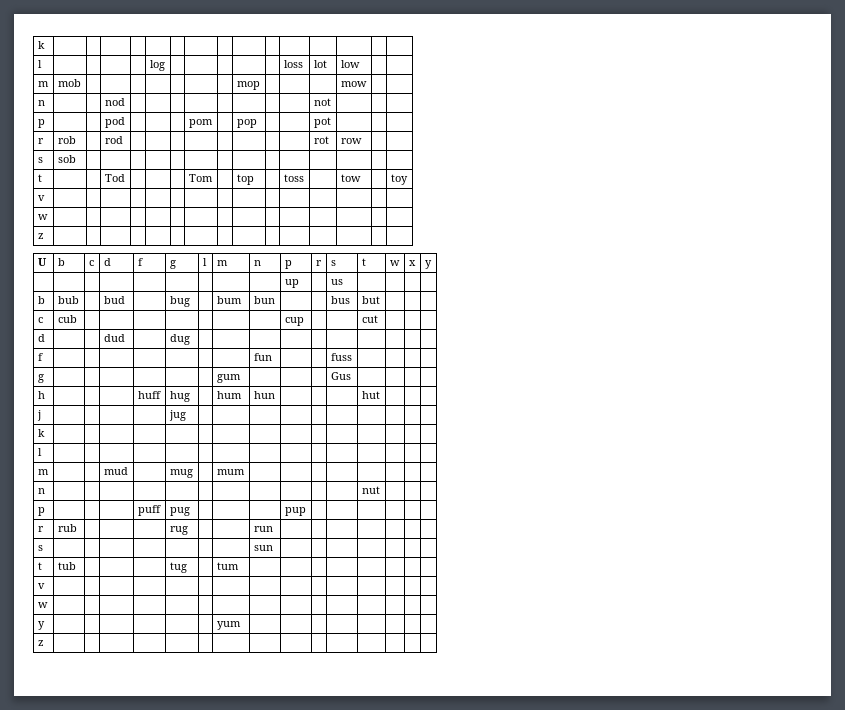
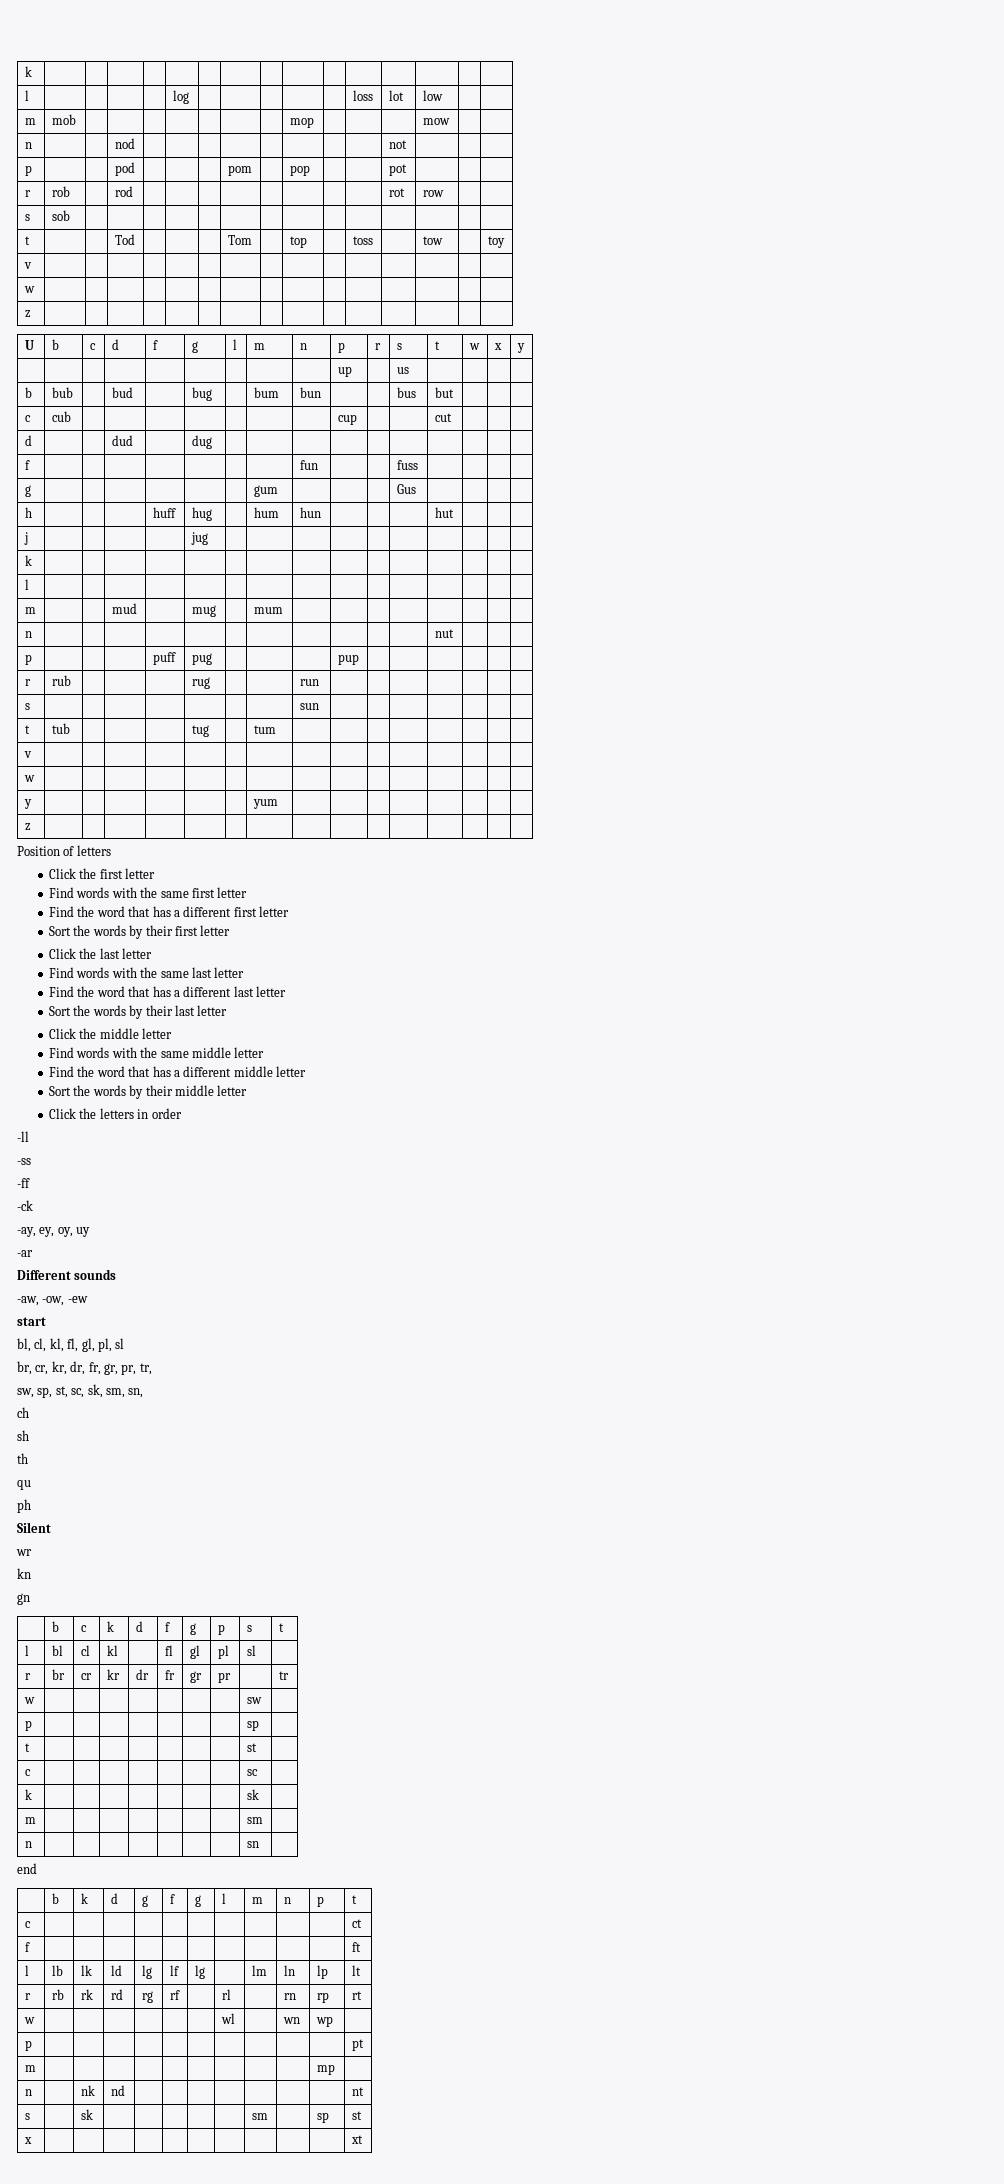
(44, 643) none -> [17,845,111,856] [49,868,156,879] [49,887,248,898] [49,906,290,917] [49,925,231,939] [49,948,153,959] [49,967,245,978] [49,986,287,997] [49,1005,228,1019] [49,1028,173,1039] [49,1047,265,1058] [49,1066,307,1077] [49,1085,248,1099] [49,1108,182,1119] [17,1131,29,1142] [17,1158,31,1165] [17,1178,30,1188] [17,1200,33,1211] [17,1227,91,1237] [17,1250,33,1257] [17,1269,117,1280] [17,1296,88,1306] [17,1317,46,1326] [17,1338,125,1352] [17,1361,152,1375] [17,1384,144,1398] [17,1407,29,1418] [17,1430,29,1441] [17,1453,28,1464] [17,1480,31,1490] [17,1499,31,1513] [17,1522,51,1533] [16,1549,32,1556] [17,1568,31,1579] [17,1593,30,1605] [51,1621,59,1632] [80,1625,87,1632] [106,1621,114,1632] [135,1621,143,1632] [164,1622,170,1632] [189,1623,196,1635] [217,1624,225,1635] [246,1625,252,1632] [278,1623,284,1632] [24,1645,29,1656] [51,1645,63,1656] [80,1645,90,1656] [106,1645,118,1656] [164,1645,173,1656] [189,1645,200,1659] [217,1645,229,1659] [246,1645,256,1656] [24,1673,31,1680] [51,1669,65,1680] [80,1673,92,1680] [106,1669,120,1680] [135,1669,149,1680] [164,1670,175,1680] [189,1671,202,1683] [217,1672,231,1683] [278,1671,289,1680] [23,1697,35,1704] [246,1697,262,1704] [24,1720,32,1731] [246,1720,259,1731] [24,1743,30,1752] [246,1743,257,1752] [24,1769,31,1776] [246,1769,258,1776] [24,1789,32,1800] [246,1789,259,1800] [24,1817,36,1824] [246,1817,263,1824] [24,1841,32,1848] [246,1841,259,1848] [17,1863,37,1874] [51,1893,59,1904] [80,1893,88,1904] [110,1893,118,1904] [141,1895,148,1907] [169,1894,175,1904] [194,1895,201,1907] [221,1893,226,1904] [251,1897,263,1904] [283,1897,291,1904] [316,1896,324,1907] [351,1895,357,1904] [24,1921,31,1928] [351,1919,362,1928] [24,1942,30,1952] [351,1942,361,1952] [24,1965,29,1976] [51,1965,63,1976] [80,1965,92,1976] [110,1965,122,1976] [141,1965,152,1979] [169,1965,179,1976] [194,1965,205,1979] [251,1965,267,1976] [283,1965,295,1976] [316,1965,328,1979] [351,1965,361,1976] [24,1993,31,2000] [51,1989,64,2000] [80,1989,93,2000] [110,1989,123,2000] [141,1991,153,2003] [169,1990,180,2000] [221,1989,231,2000] [283,1993,296,2000] [316,1992,329,2003] [351,1991,362,2000] [23,2017,35,2024] [220,2013,235,2024] [282,2017,300,2024] [315,2016,333,2027] [24,2040,32,2051] [351,2039,364,2051] [24,2065,36,2072] [316,2064,335,2075] [24,2089,32,2096] [80,2085,95,2096] [110,2085,125,2096] [351,2087,364,2096] [24,2113,30,2120] [80,2109,93,2120] [251,2113,268,2120] [316,2112,329,2123] [351,2111,362,2120] [23,2137,32,2144] [350,2135,363,2144] // Position of letters // Click the first letter // Find words with the same first letter // Find the word that has a different first letter // Sort the words by their first letter // Click the last letter // Find words with the same last letter // Find the word that has a different last letter // Sort the words by their last letter // Click the middle letter // Find words with the same middle letter // Find the word that has a different middle letter // Sort the words by their middle letter // Click the letters in order // -ll // -ss // -ff // -ck // -ay, ey, oy, uy // -ar // Different sounds // -aw, -ow, -ew // start // bl, cl, kl, fl, gl, pl, sl // br, cr, kr, dr, fr, gr, pr, tr, // sw, sp, st, sc, sk, sm, sn, // ch // sh // th // qu // ph // Silent // wr // kn // gn // | b | c | k | d | f | g | p | s | t // l | bl | cl | kl | | fl | gl | pl | sl | // r | br | cr | kr | dr | fr | gr | pr | | tr // w | | | | | | | | sw | // p | | | | | | | | sp | // t | | | | | | | | st | // c | | | | | | | | sc | // k | | | | | | | | sk | // m | | | | | | | | sm | // n | | | | | | | | sn | // end // | b | k | d | g | f | g | l | m | n | p | t // c | | | | | | | | | | | ct // f | | | | | | | | | | | ft // l | lb | lk | ld | lg | lf | lg | | lm | ln | lp | lt // r | rb | rk | rd | rg | rf | | rl | | rn | rp | rt // w | | | | | | | wl | | wn | wp | // p | | | | | | | | | | | pt // m | | | | | | | | | | mp | // n | | nk | nd | | | | | | | | nt // s | | sk | | | | | | sm | | sp | st // x | | | | | | | | | | | xt

